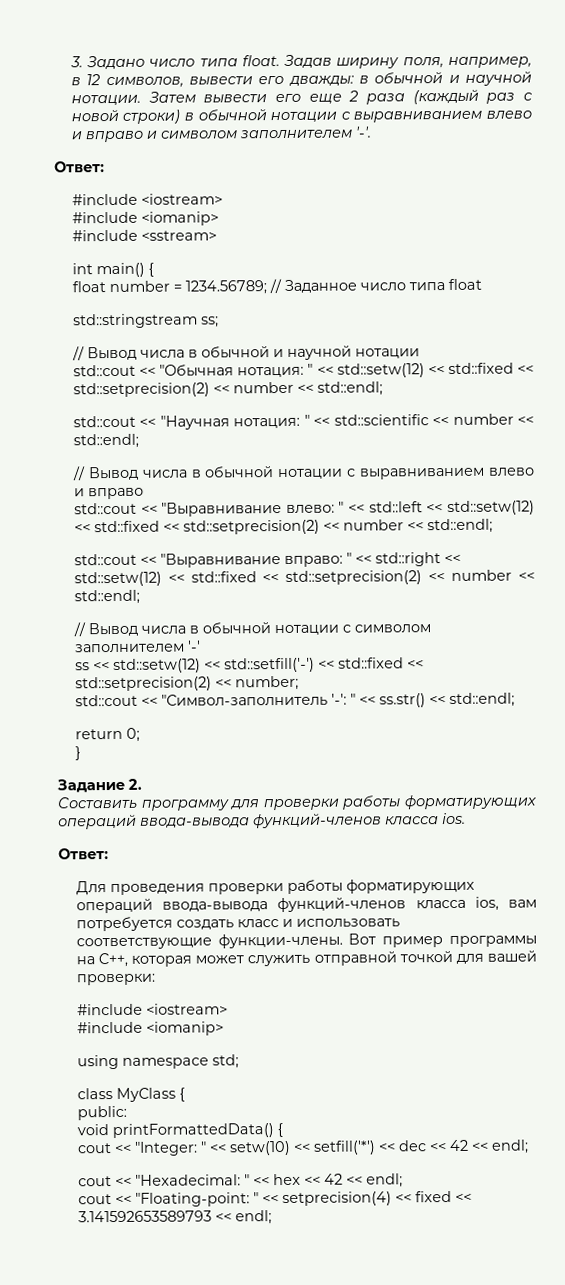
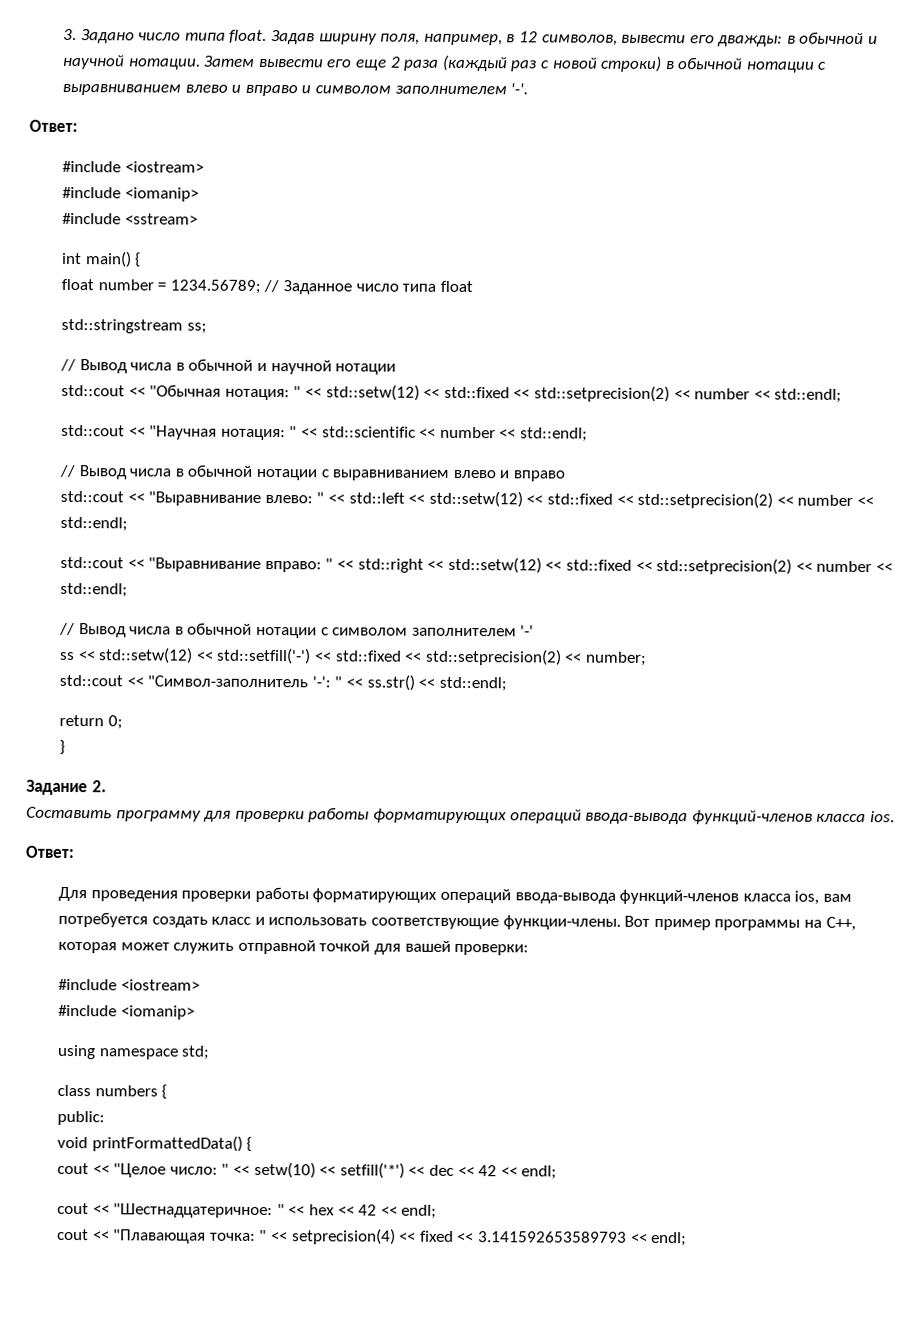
[115,1087,176,1102] MyClass -> [94,1085,158,1097] numbers
[133,1141,198,1156] "Integer: -> [113,1163,218,1178] "Целое число:
[134,1174,241,1186] "Hexadecimal: -> [113,1203,274,1219] "Шестнадцатеричное:
[134,1192,250,1207] "Floating-point: -> [113,1229,256,1244] "Плавающая точка:

